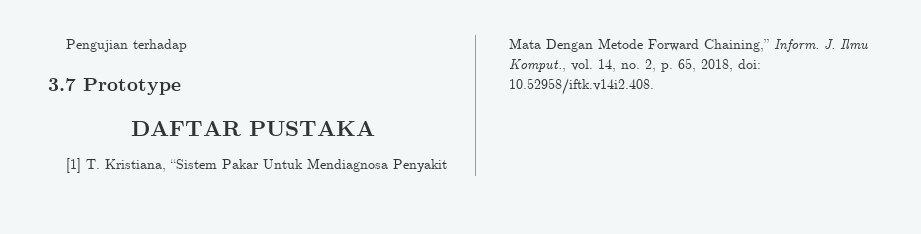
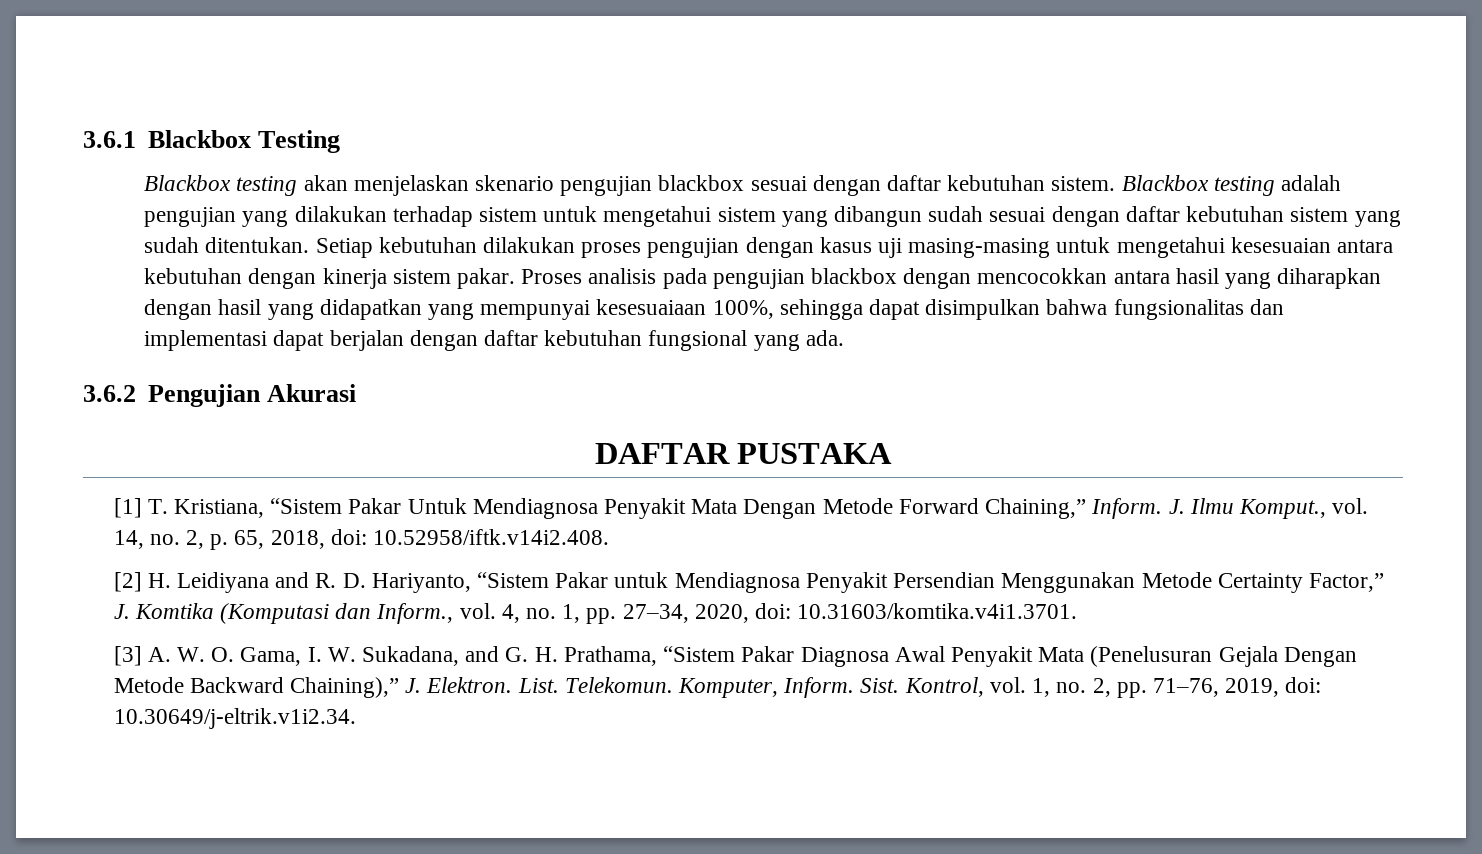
[65,39,187,52] [48,78,181,95] Pengujian terhadap // 3.7 Prototype -> [83,130,340,153] [144,175,1342,196] [144,206,1401,227] [144,237,1394,258] [144,268,1382,289] [144,299,1284,320] [144,330,844,351] [83,384,356,407] 3.6.1 Blackbox Testing // Blackbox testing akan menjelaskan skenario pengujian blackbox sesuai dengan daftar kebutuhan sistem. Blackbox testing adalah pengujian yang dilakukan terhadap sistem untuk mengetahui sistem yang dibangun sudah sesuai dengan daftar kebutuhan sistem yang sudah ditentukan. Setiap kebutuhan dilakukan proses pengujian dengan kasus uji masing-masing untuk mengetahui kesesuaian antara kebutuhan dengan kinerja sistem pakar. Proses analisis pada pengujian blackbox dengan mencocokkan antara hasil yang diharapkan dengan hasil yang didapatkan yang mempunyai kesesuaiaan 100%, sehingga dapat disimpulkan bahwa fungsionalitas dan implementasi dapat berjalan dengan daftar kebutuhan fungsional yang ada. // 3.6.2 Pengujian Akurasi
(654, 86) none -> [113,572,1384,593] [113,603,1078,624] [113,646,1357,667] [113,677,1322,698] [113,708,356,729] // [2] H. Leidiyana and R. D. Hariyanto, “Sistem Pakar untuk Mendiagnosa Penyakit Persendian Menggunakan Metode Certainty Factor,” J. Komtika (Komputasi dan Inform., vol. 4, no. 1, pp. 27–34, 2020, doi: 10.31603/komtika.v4i1.3701. // [3] A. W. O. Gama, I. W. Sukadana, and G. H. Prathama, “Sistem Pakar Diagnosa Awal Penyakit Mata (Penelusuran Gejala Dengan Metode Backward Chaining),” J. Elektron. List. Telekomun. Komputer, Inform. Sist. Kontrol, vol. 1, no. 2, pp. 71–76, 2019, doi: 10.30649/j-eltrik.v1i2.34.

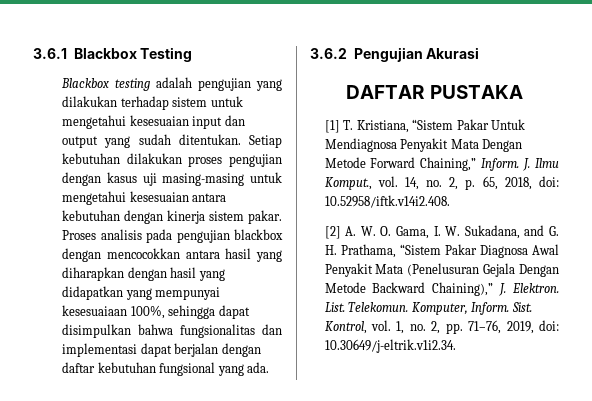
[303,175,1275,196] akan menjelaskan skenario pengujian blackbox sesuai dengan daftar kebutuhan sistem. Blackbox testing -> (151, 84) none
[717,206,1349,227] sistem yang dibangun sudah sesuai dengan daftar kebutuhan sistem -> [129,115,245,129] [62,136,99,148] kesesuaian input dan output
[147,572,1384,593] [113,603,1078,624] [113,646,142,666] H. Leidiyana and R. D. Hariyanto, “Sistem Pakar untuk Mendiagnosa Penyakit Persendian Menggunakan Metode Certainty Factor,” J. Komtika (Komputasi dan Inform., vol. 4, no. 1, pp. 27–34, 2020, doi: 10.31603/komtika.v4i1.3701. // [3] -> (341, 232) none

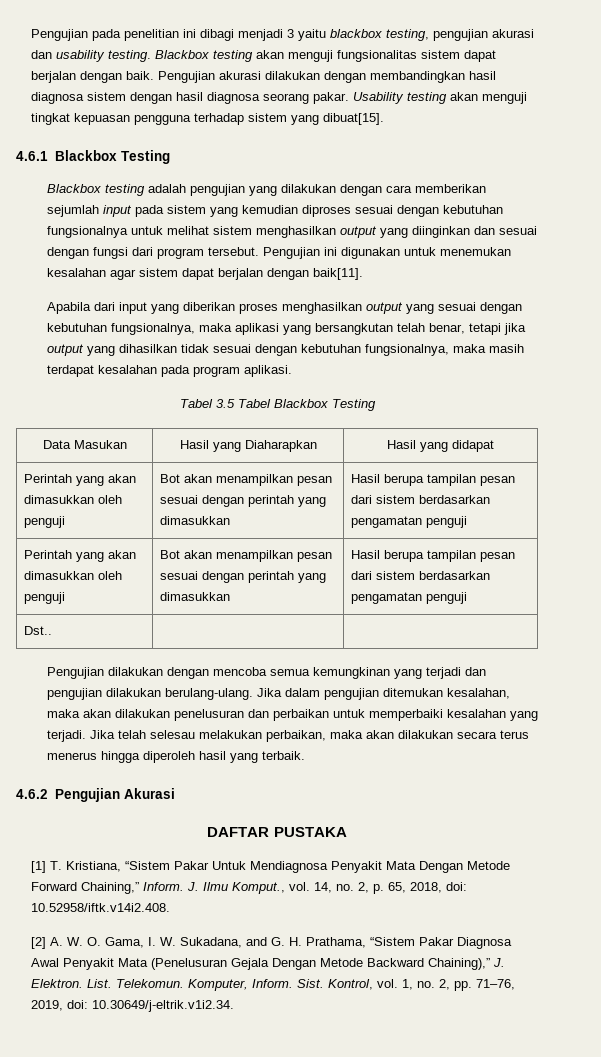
[33,48,67,59] 3.6.1 -> [31,29,535,41] [31,50,497,62] [31,71,497,83] [31,92,528,104] [31,113,385,125] [16,151,48,161] Pengujian pada penelitian ini dibagi menjadi 3 yaitu blackbox testing, pengujian akurasi dan usability testing. Blackbox testing akan menguji fungsionalitas sistem dapat berjalan dengan baik. Pengujian akurasi dilakukan dengan membandingkan hasil diagnosa sistem dengan hasil diagnosa seorang pakar. Usability testing akan menguji tingkat kepuasan pengguna terhadap sistem yang dibuat[15]. // 4.6.1
[120,96,243,110] [62,115,245,129] [62,134,283,148] [62,153,282,167] [62,172,282,186] [62,191,227,205] [62,210,283,224] [62,229,284,243] [62,248,282,262] [62,267,225,281] [62,286,221,300] [62,305,250,319] [62,324,282,338] [62,343,261,357] [62,362,270,376] [310,48,347,59] terhadap sistem untuk mengetahui kesesuaian input dan output yang sudah ditentukan. Setiap kebutuhan dilakukan proses pengujian dengan kasus uji masing-masing untuk mengetahui kesesuaian antara kebutuhan dengan kinerja sistem pakar. Proses analisis pada pengujian blackbox dengan mencocokkan antara hasil yang diharapkan dengan hasil yang didapatkan yang mempunyai kesesuaiaan 100%, sehingga dapat disimpulkan bahwa fungsionalitas dan implementasi dapat berjalan dengan daftar kebutuhan fungsional yang ada. // 3.6.2 -> [339,184,486,196] [46,205,503,217] [46,226,537,238] [46,247,511,259] [46,268,363,280] [46,302,522,314] [46,323,526,335] [46,344,524,356] [46,365,292,377] [179,399,376,411] [42,440,127,449] [179,440,317,452] [387,440,494,452] [24,474,137,486] [24,495,123,504] [24,516,66,528] [160,474,333,486] [160,495,327,507] [160,516,231,525] [351,474,516,486] [351,495,491,504] [351,516,468,528] [24,550,137,562] [24,571,123,580] [24,592,66,604] [160,550,333,562] [160,571,327,583] [160,592,231,601] [351,550,516,562] [351,571,491,580] [351,592,468,604] [24,626,53,635] [46,667,486,679] [46,688,510,700] [46,709,538,721] [46,730,529,742] [46,751,305,763] [16,789,48,799] dengan cara memberikan sejumlah input pada sistem yang kemudian diproses sesuai dengan kebutuhan fungsionalnya untuk melihat sistem menghasilkan output yang diinginkan dan sesuai dengan fungsi dari program tersebut. Pengujian ini digunakan untuk menemukan kesalahan agar sistem dapat berjalan dengan baik[11]. // Apabila dari input yang diberikan proses menghasilkan output yang sesuai dengan kebutuhan fungsionalnya, maka aplikasi yang bersangkutan telah benar, tetapi jika output yang dihasilkan tidak sesuai dengan kebutuhan fungsionalnya, maka masih terdapat kesalahan pada program aplikasi. // Tabel 3.5 Tabel Blackbox Testing // Data Masukan | Hasil yang Diaharapkan | Hasil yang didapat // Perintah yang akan dimasukkan oleh penguji | Bot akan menampilkan pesan sesuai dengan perintah yang dimasukkan | Hasil berupa tampilan pesan dari sistem berdasarkan pengamatan penguji // Perintah yang akan dimasukkan oleh penguji | Bot akan menampilkan pesan sesuai dengan perintah yang dimasukkan | Hasil berupa tampilan pesan dari sistem berdasarkan pengamatan penguji // Dst.. | | // Pengujian dilakukan dengan mencoba semua kemungkinan yang terjadi dan pengujian dilakukan berulang-ulang. Jika dalam pengujian ditemukan kesalahan, maka akan dilakukan penelusuran dan perbaikan untuk memperbaiki kesalahan yang terjadi. Jika telah selesau melakukan perbaikan, maka akan dilakukan secara terus menerus hingga diperoleh hasil yang terbaik. // 4.6.2

